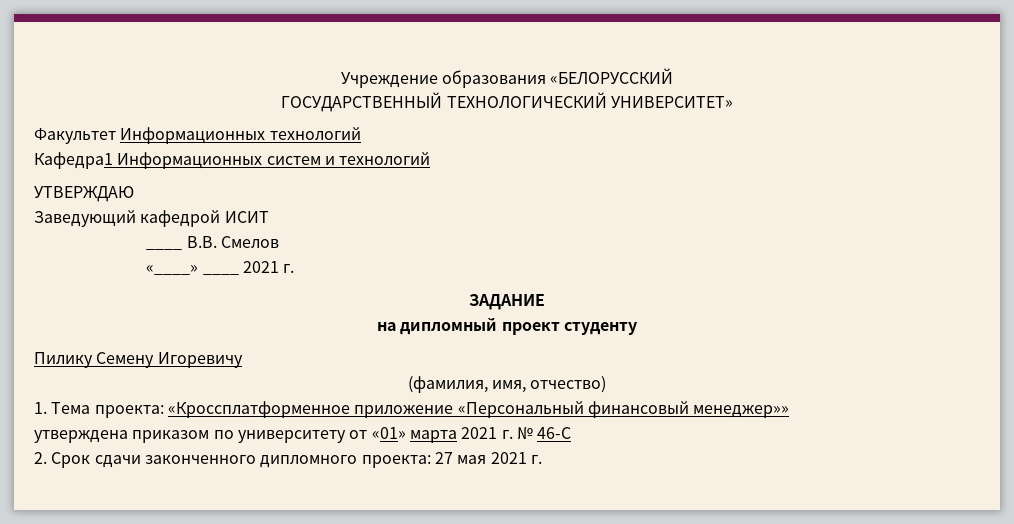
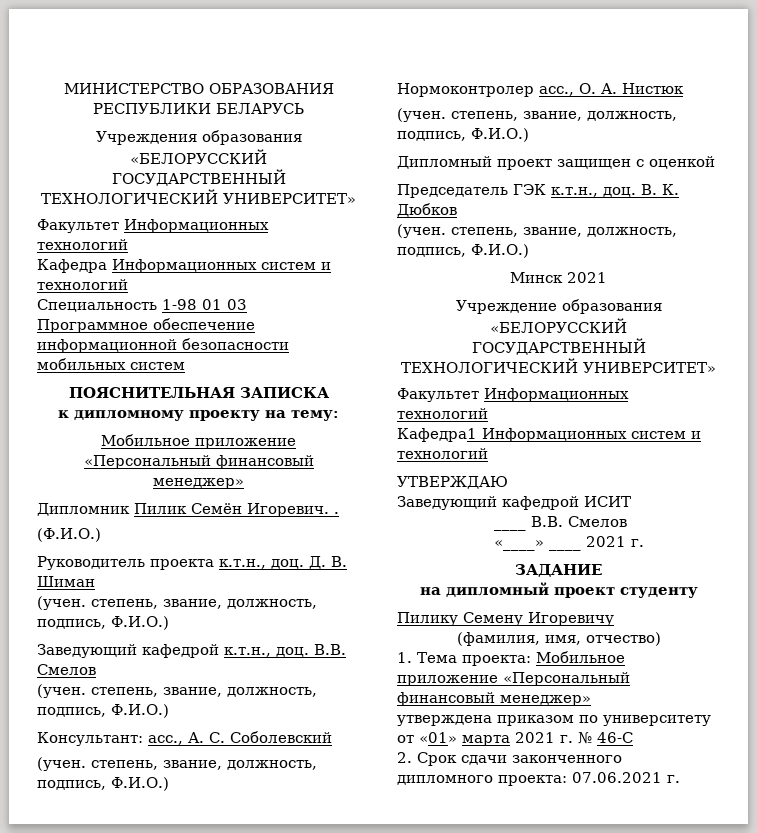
(340, 80) none -> [63,83,334,94] [93,103,304,114] [95,130,302,145] [130,149,267,164] [111,169,286,186] [41,189,356,204] [37,219,269,233] [37,239,128,250] [37,259,331,273] [37,279,128,290] [37,299,247,312] [37,318,255,333] [37,338,289,353] [37,358,185,370] [68,387,330,398] [58,410,339,421] [101,434,296,449] [83,455,314,469] [153,478,244,489] [37,503,339,517] [37,528,101,542] [37,556,347,570] [37,576,95,587] [37,596,317,610] [37,616,169,630] [37,644,346,658] [37,664,96,675] [37,684,317,698] [37,704,169,718] [37,731,332,746] [37,757,317,771] [37,777,169,791] [397,83,684,97] [397,108,677,122] [397,128,529,142] [397,156,715,170] [397,184,679,198] [397,203,457,217] [397,224,677,238] [397,244,529,258] [510,272,607,283] МИНИСТЕРСТВО ОБРАЗОВАНИЯ РЕСПУБЛИКИ БЕЛАРУСЬ // Учреждения образования «БЕЛОРУССКИЙ // ГОСУДАРСТВЕННЫЙ ТЕХНОЛОГИЧЕСКИЙ УНИВЕРСИТЕТ» // Факультет Информационных технологий // Кафедра Информационных систем и технологий // Специальность 1-98 01 03 Программное обеспечение информационной безопасности мобильных систем // ПОЯСНИТЕЛЬНАЯ ЗАПИСКА // к дипломному проекту на тему: // Мобильное приложение «Персональный финансовый менеджер» // Дипломник Пилик Семён Игоревич. . // (Ф.И.О.) // Руководитель проекта к.т.н., доц. Д. В. Шиман // (учен. степень, звание, должность, подпись, Ф.И.О.) // Заведующий кафедрой к.т.н., доц. В.В. Смелов // (учен. степень, звание, должность, подпись, Ф.И.О.) // Консультант: асс., А. С. Соболевский // (учен. степень, звание, должность, подпись, Ф.И.О.) // Нормоконтролер асс., О. А. Нистюк // (учен. степень, звание, должность, подпись, Ф.И.О.) // Дипломный проект защищен с оценкой // Председатель ГЭК к.т.н., доц. В. К. Дюбков // (учен. степень, звание, должность, подпись, Ф.И.О.) // Минск 2021 //
[167,401,790,418] «Кроссплатформенное приложение «Персональный финансовый менеджер»» -> [536,651,625,663] [397,672,630,686] [397,692,591,706] Мобильное приложение «Персональный финансовый менеджер»
[434,452,527,464] 27 мая 2021 -> [572,772,662,783] 07.06.2021

